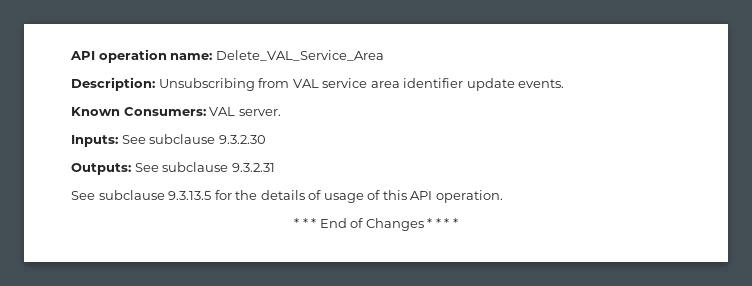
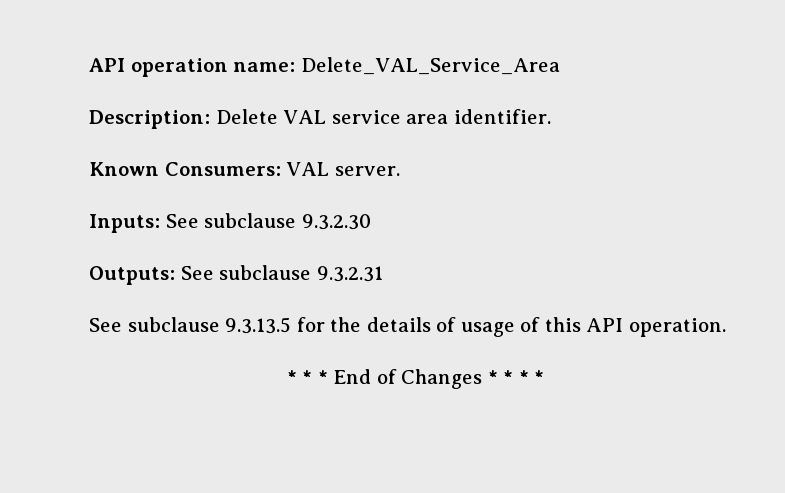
[158,78,290,91] Unsubscribing from -> [215,109,278,124] Delete
[403,78,565,91] identifier update events. -> [453,109,551,124] identifier.

